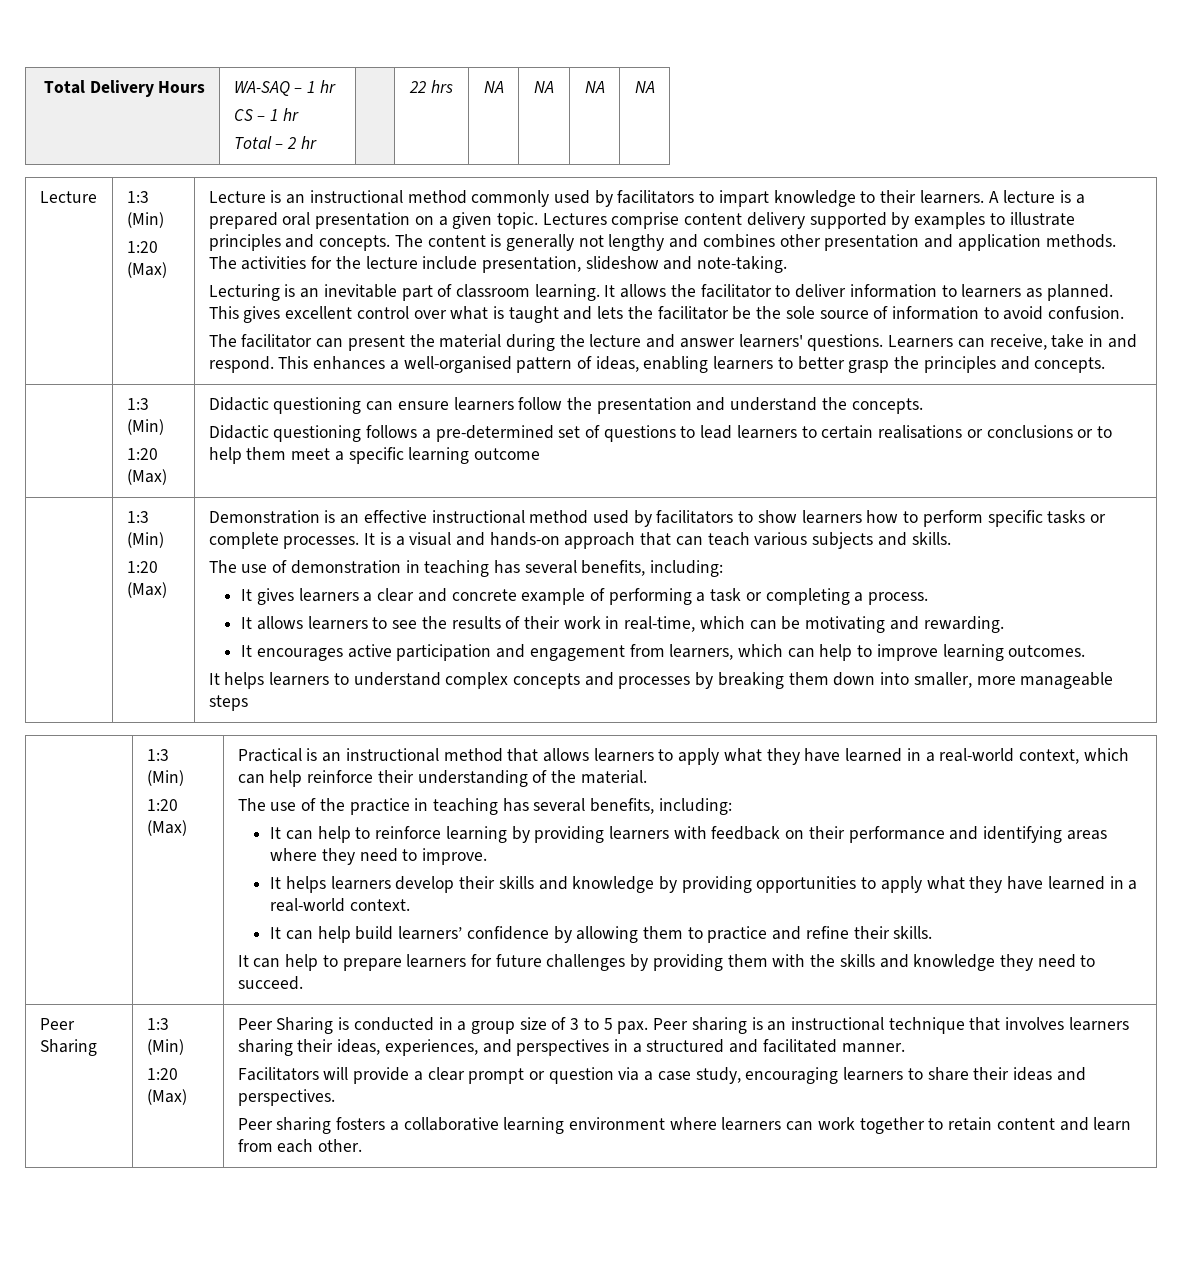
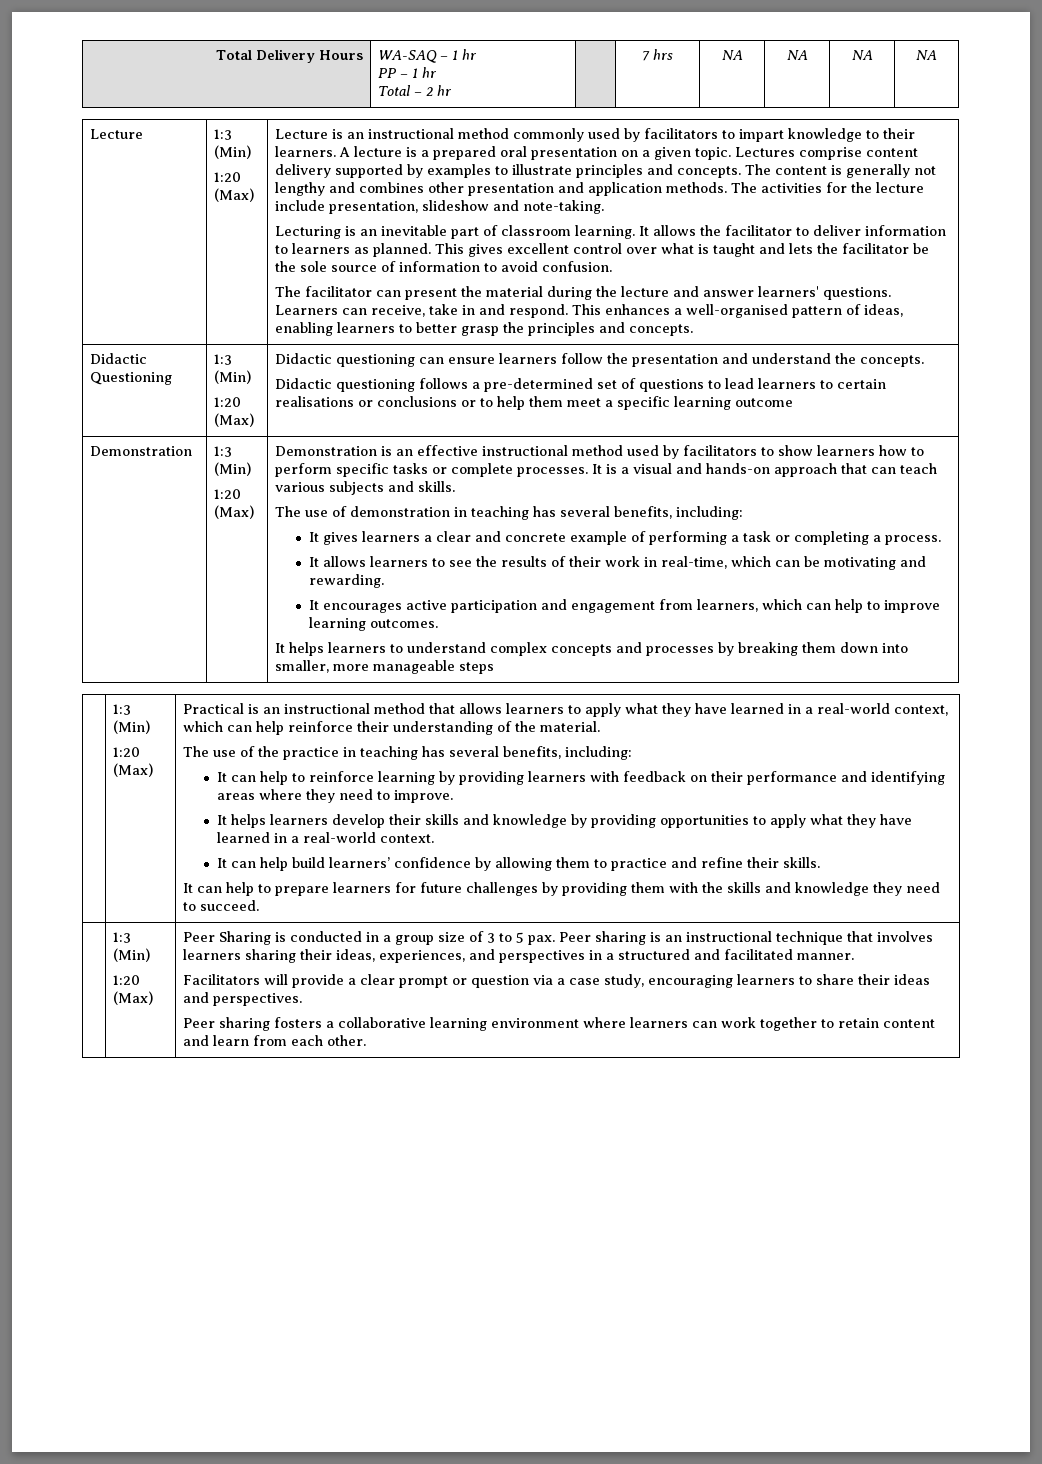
[233,109,253,121] CS -> [377,68,397,78] PP
[409,81,427,93] 22 -> [642,51,650,61] 7
(1106, 365) none -> [89,353,147,364] [89,372,172,385] Didactic Questioning
(540, 454) none -> [89,446,192,456] Demonstration
[39,1018,75,1030] [39,1039,97,1056] Peer Sharing -> (259, 905) none

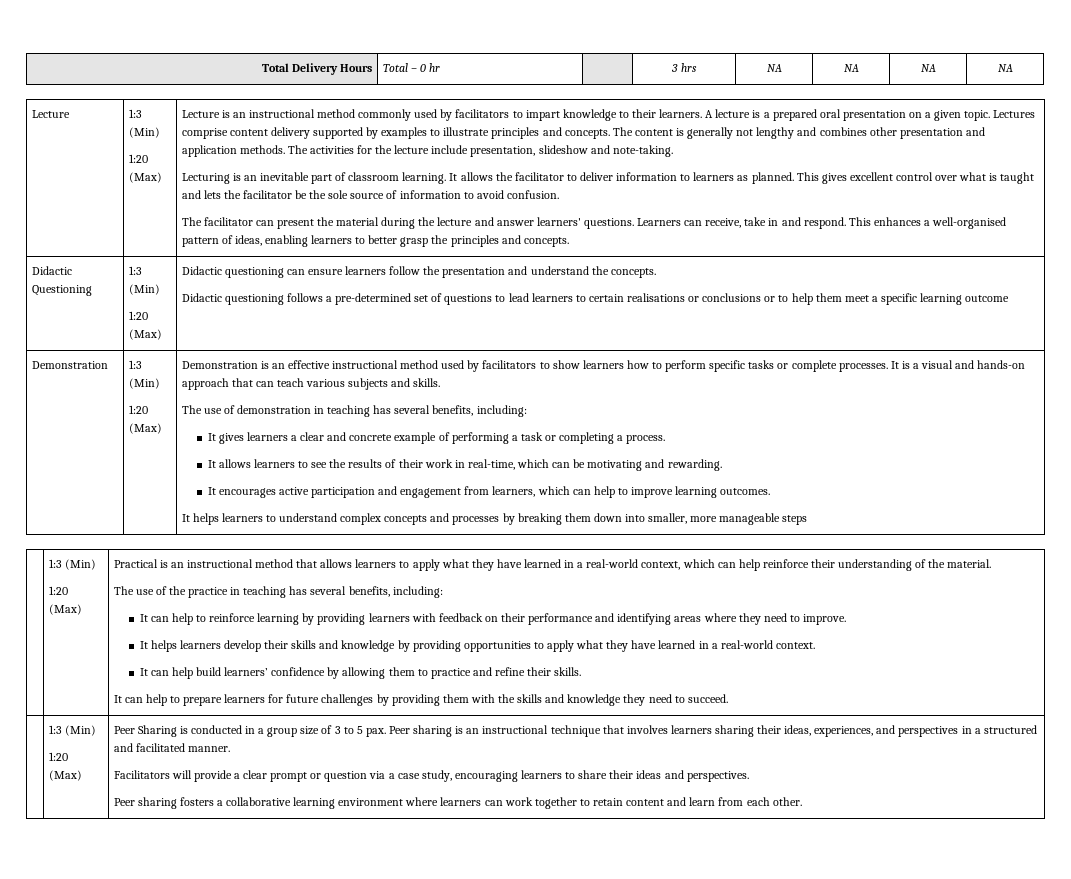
[377,49,477,63] [377,67,437,78] WA-SAQ – 1 hr // PP – 1 hr // -> (373, 68) none
[425,87,433,96] 2 -> [419,64,426,72] 0
[642,51,650,61] 7 -> [671,64,679,72] 3

